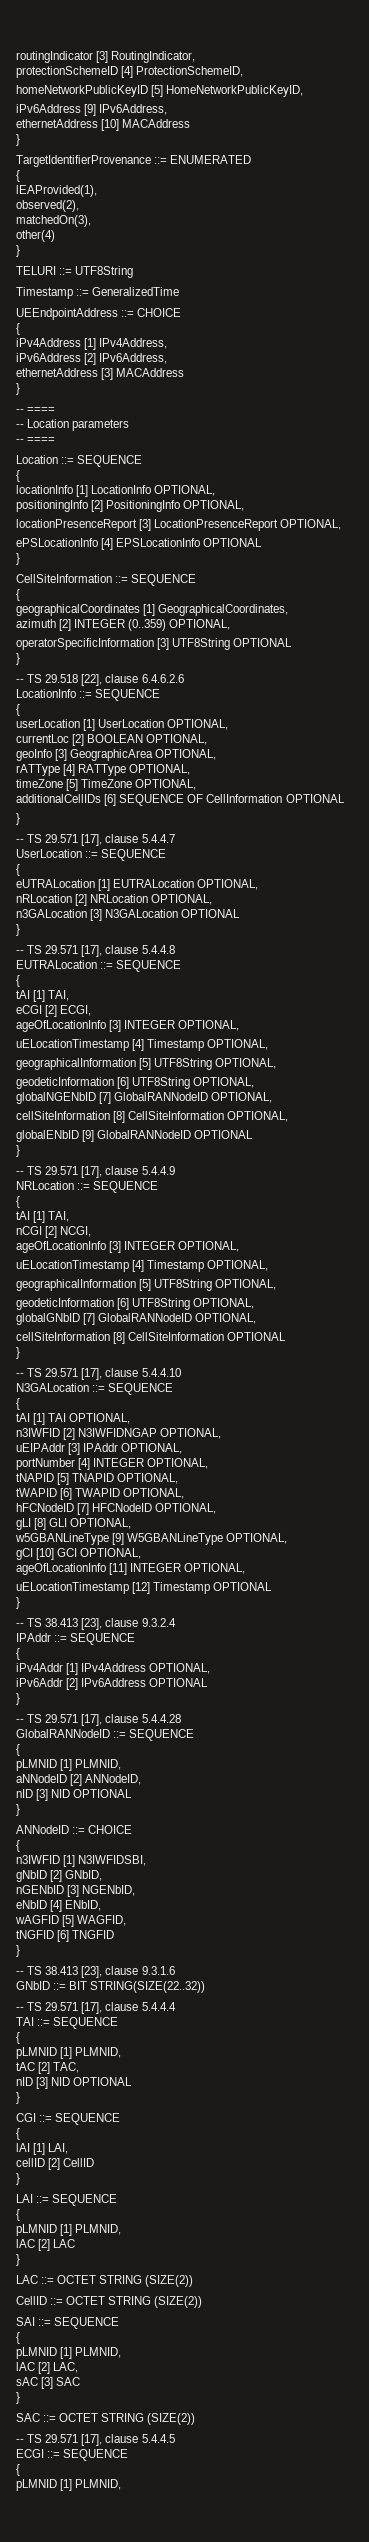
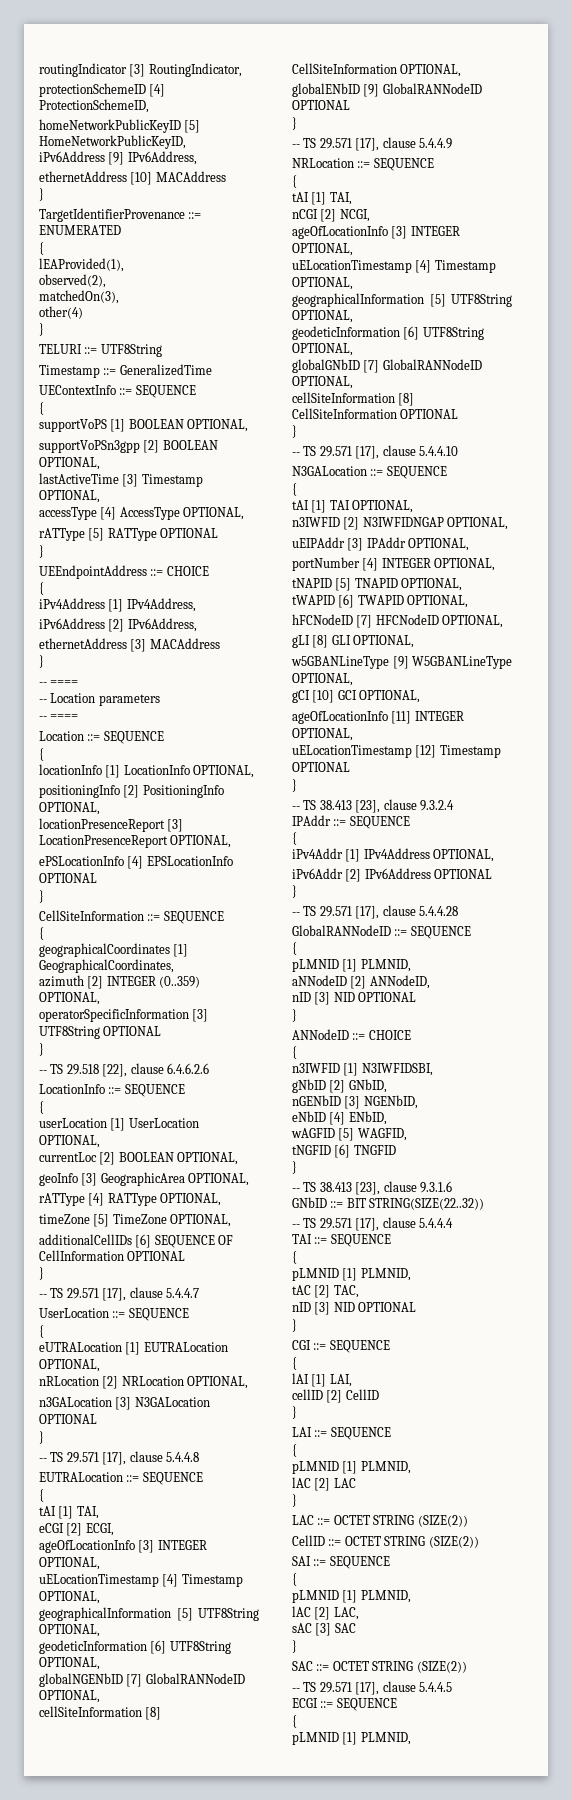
(180, 291) none -> [39,385,196,398] [39,402,44,415] [39,419,249,432] [39,440,218,453] [39,457,100,470] [39,473,203,487] [39,490,100,503] [39,507,245,520] [39,528,219,541] [39,545,44,558] // UEContextInfo ::= SEQUENCE // { // supportVoPS [1] BOOLEAN OPTIONAL, // supportVoPSn3gpp [2] BOOLEAN OPTIONAL, // lastActiveTime [3] Timestamp OPTIONAL, // accessType [4] AccessType OPTIONAL, // rATType [5] RATType OPTIONAL // }

